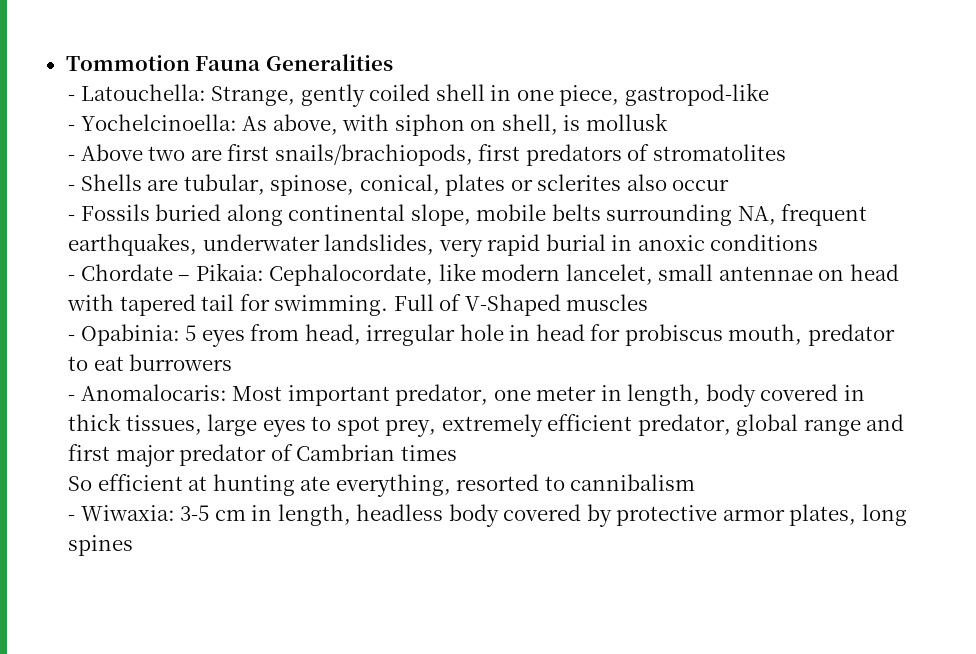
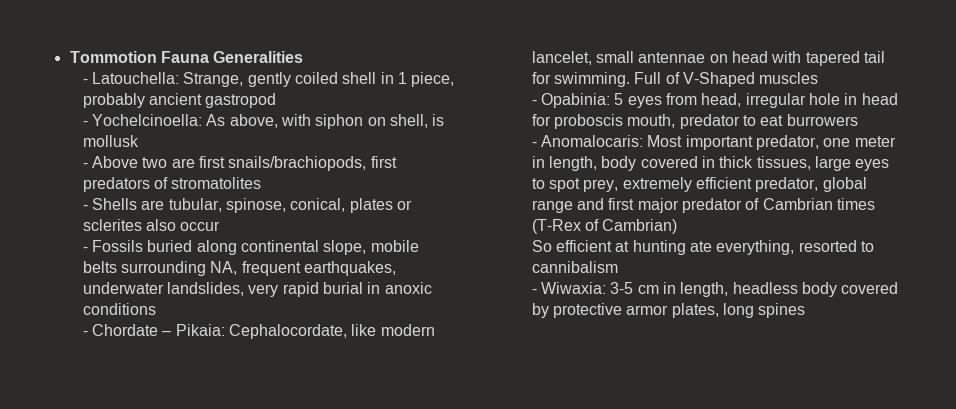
[516,83,769,106] one piece, gastropod-like -> [397,72,455,87] [82,93,277,108] 1 piece, probably ancient gastropod
[624,324,723,346] probiscus -> [553,114,623,129] proboscis
(457, 453) none -> [531,219,678,234] (T-Rex of Cambrian)

